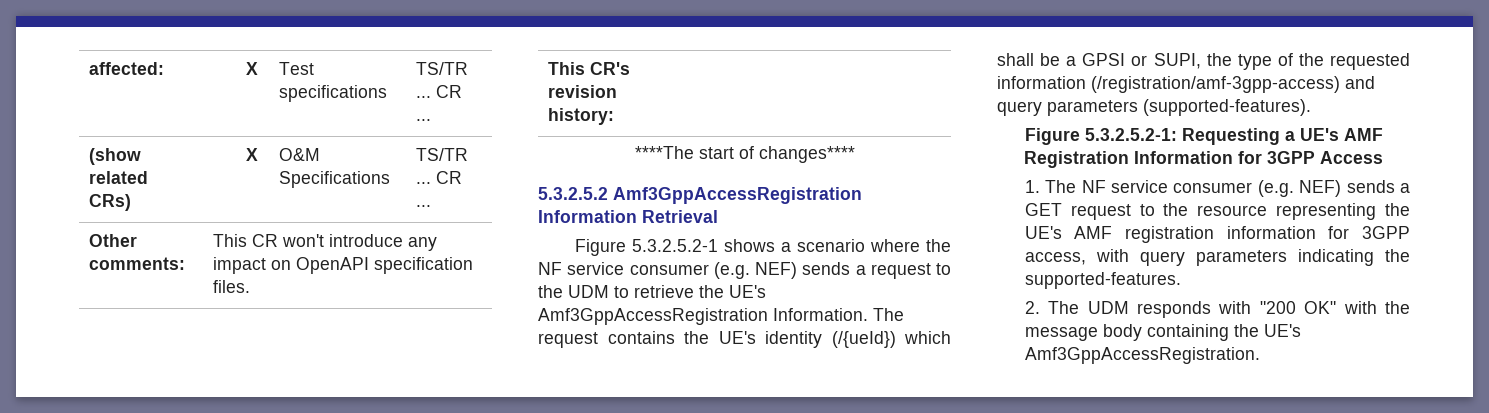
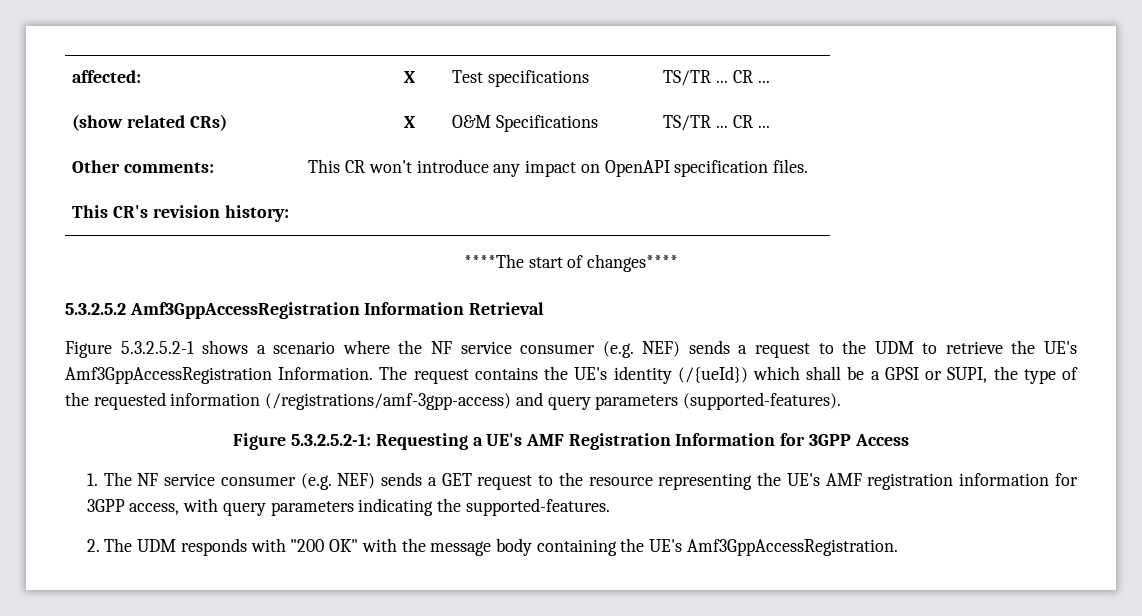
[1091,76,1340,93] (/registration/amf-3gpp-access) -> [265,393,512,410] (/registrations/amf-3gpp-access)

